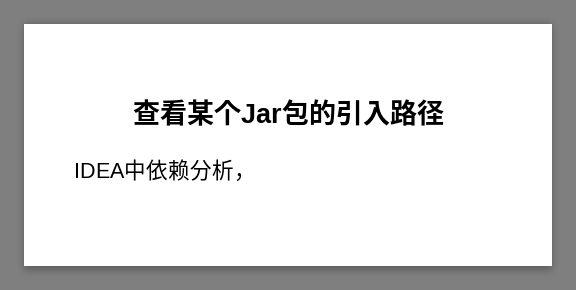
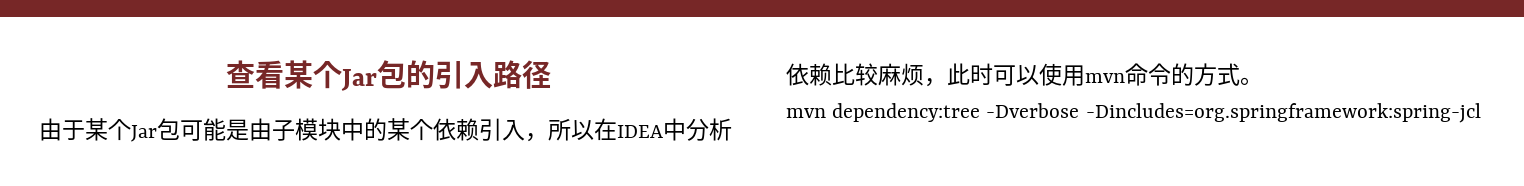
[74,159,256,182] IDEA中依赖分析， -> [39,118,732,142] [786,63,1263,87] [786,103,1481,123] 由于某个Jar包可能是由子模块中的某个依赖引入，所以在IDEA中分析依赖比较麻烦，此时可以使用mvn命令的方式。 // mvn dependency:tree -Dverbose -Dincludes=org.springframework:spring-jcl

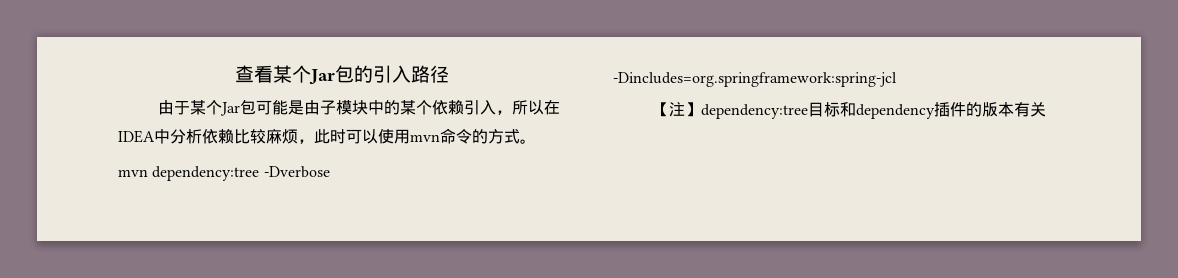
(1481, 113) none -> [652,102,1046,119] // 【注】dependency:tree目标和dependency插件的版本有关

